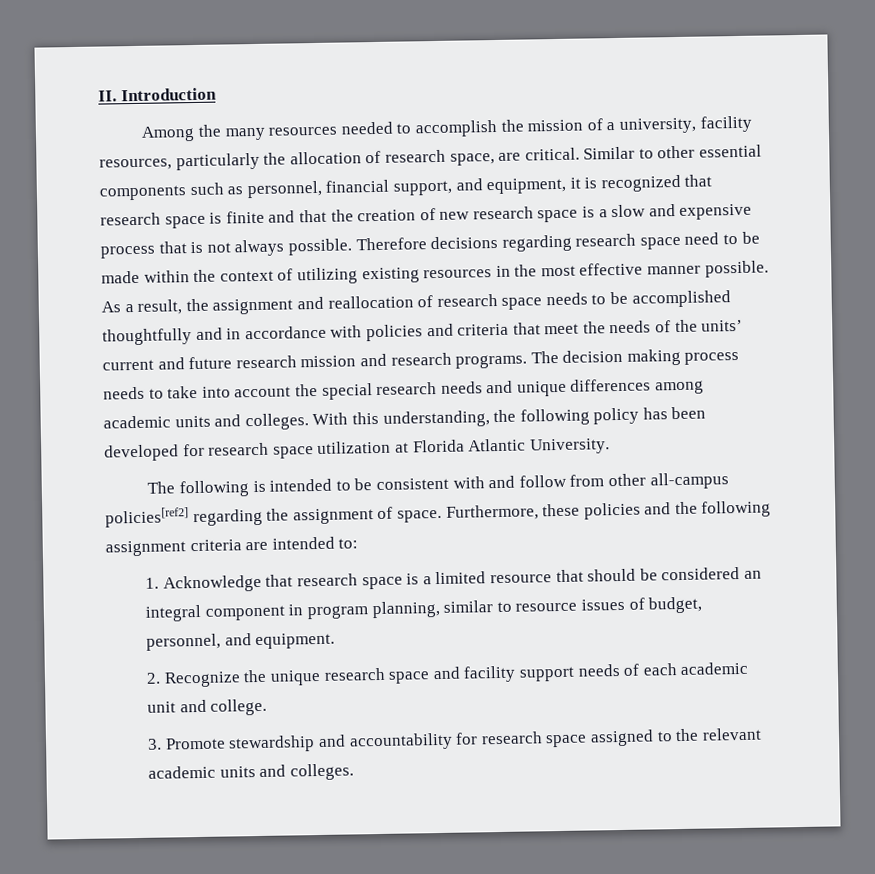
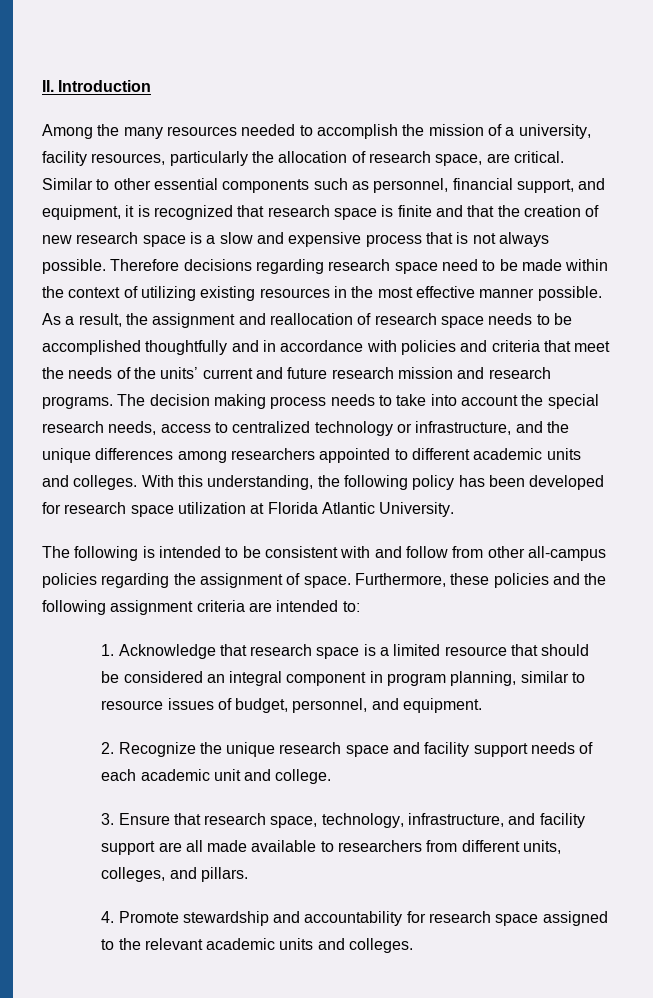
[440,378,705,397] needs and unique differences among -> [108,421,569,436] [42,448,470,463] needs, access to centralized technology or infrastructure, and the unique differences among researchers appointed to different
[105,507,189,528] policies[ref2] -> [42,573,97,588] policies
(163, 744) none -> [118,813,585,828] [101,840,562,855] [101,867,248,882] [101,911,115,923] Ensure that research space, technology, infrastructure, and facility support are all made available to researchers from different units, colleges, and pillars. // 4.

